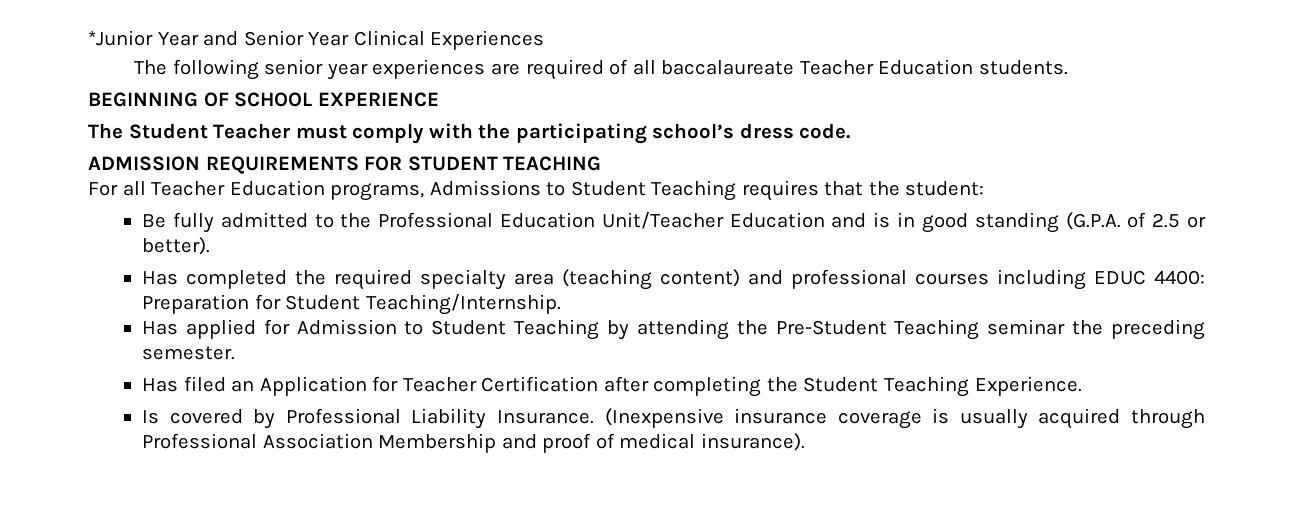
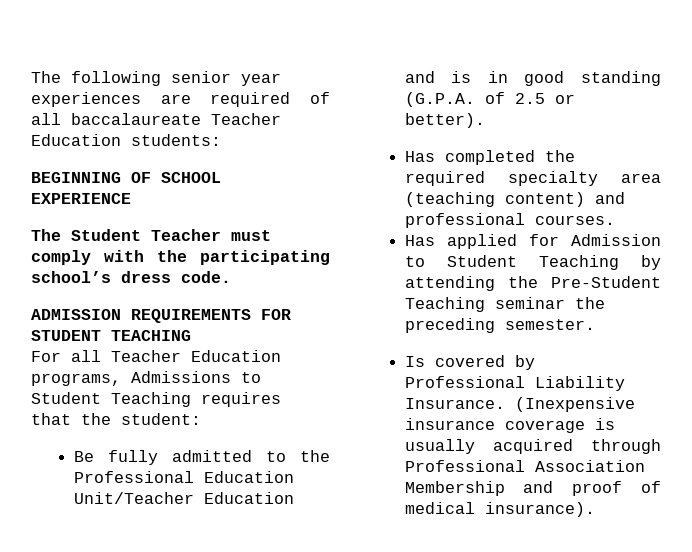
[88,30,545,50] *Junior Year and Senior Year Clinical Experiences // -> (31, 77) none
[978,60,1068,75] students. -> [131,134,221,146] students:
[915,269,1205,290] [142,294,561,315] courses including EDUC 4400: Preparation for Student Teaching/Internship. -> [534,215,615,225] courses.
[142,376,1082,397] // Has filed an Application for Teacher Certification after completing the Student Teaching Experience. -> (595, 324) none

